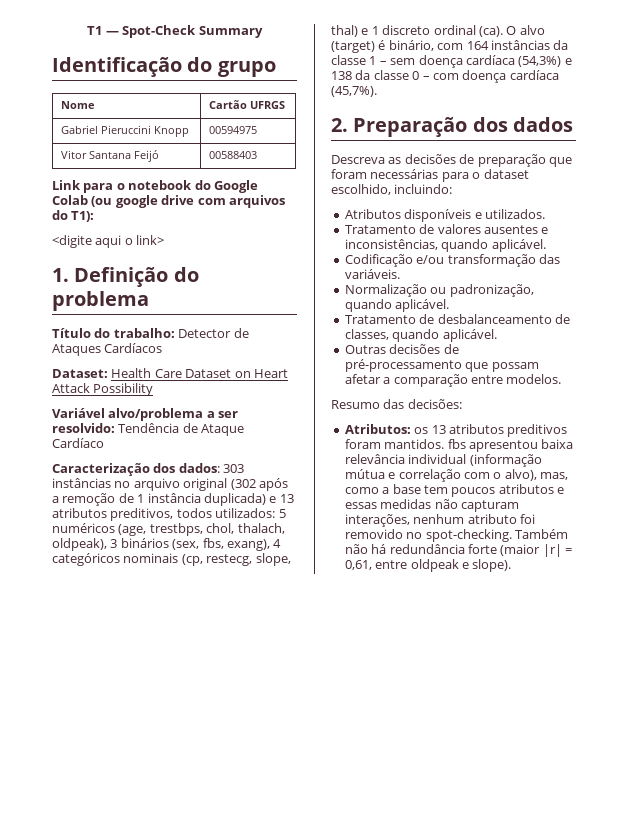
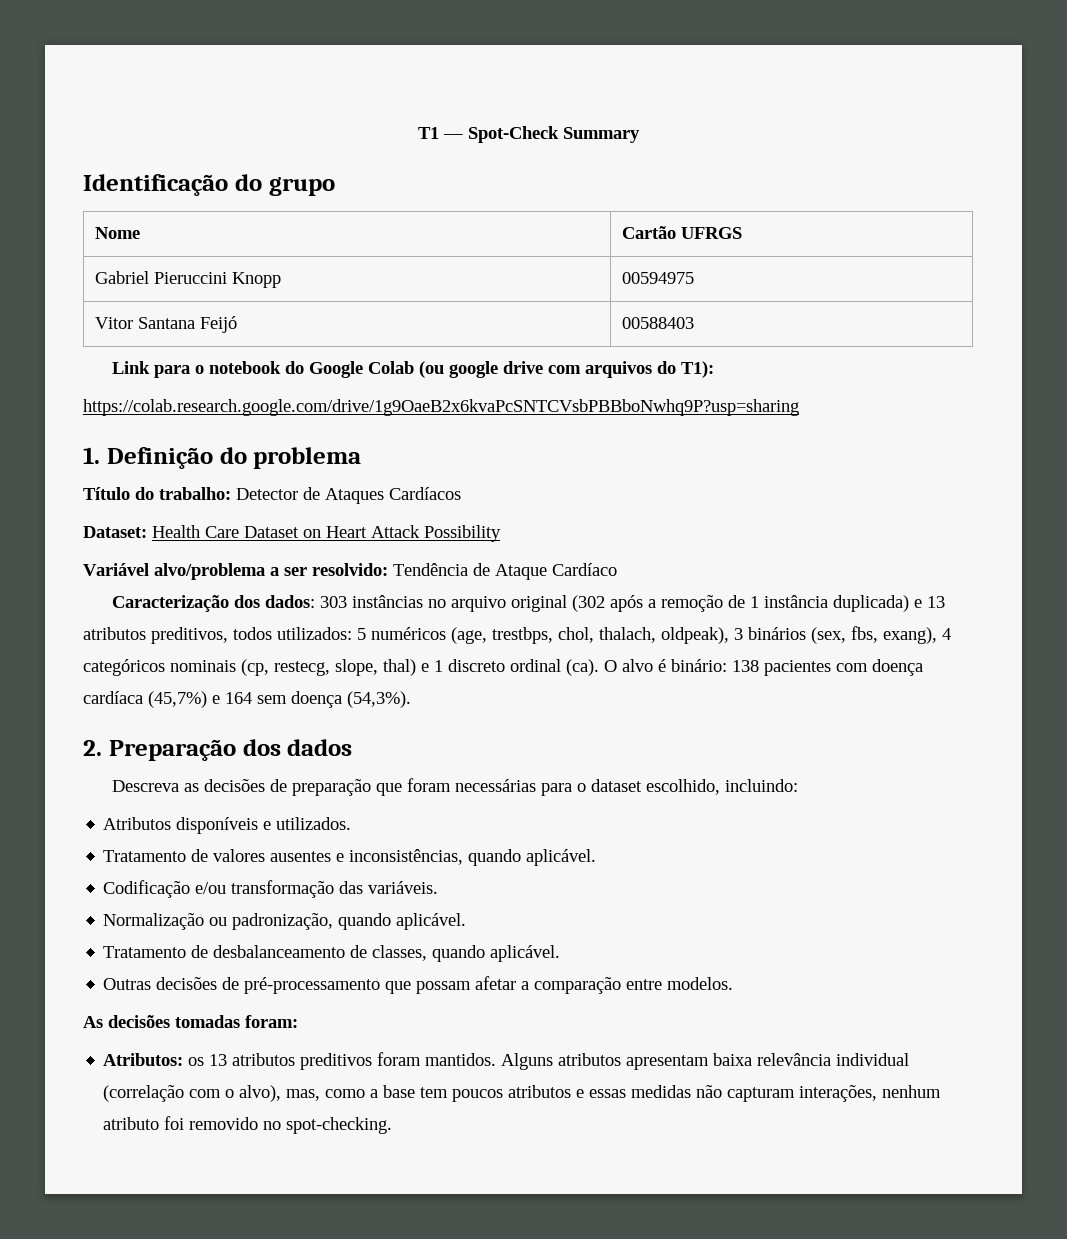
[52,235,165,248] <digite aqui o link> -> [83,399,799,416] https://colab.research.google.com/drive/1g9OaeB2x6kvaPcSNTCVsbPBBboNwhq9P?usp=sharing
[331,40,569,53] [331,55,572,68] [331,70,559,83] [331,86,377,97] (target) é binário, com 164 instâncias da classe 1 – sem doença cardíaca (54,3%) e 138 da classe 0 – com doença cardíaca (45,7%). -> [658,659,923,676] [83,691,411,708] é binário: 138 pacientes com doença cardíaca (45,7%) e 164 sem doença (54,3%).
[331,399,462,409] Resumo das decisões: -> [83,1015,298,1028] As decisões tomadas foram:
[447,439,574,452] [344,454,542,467] [344,469,461,482] fbs apresentou baixa relevância individual (informação mútua e correlação -> [501,1053,910,1070] [103,1085,185,1102] Alguns atributos apresentam baixa relevância individual (correlação
[514,529,568,539] [344,544,572,557] [344,559,512,572] Também não há redundância forte (maior |r| = 0,61, entre oldpeak e slope). -> (393, 1125) none

